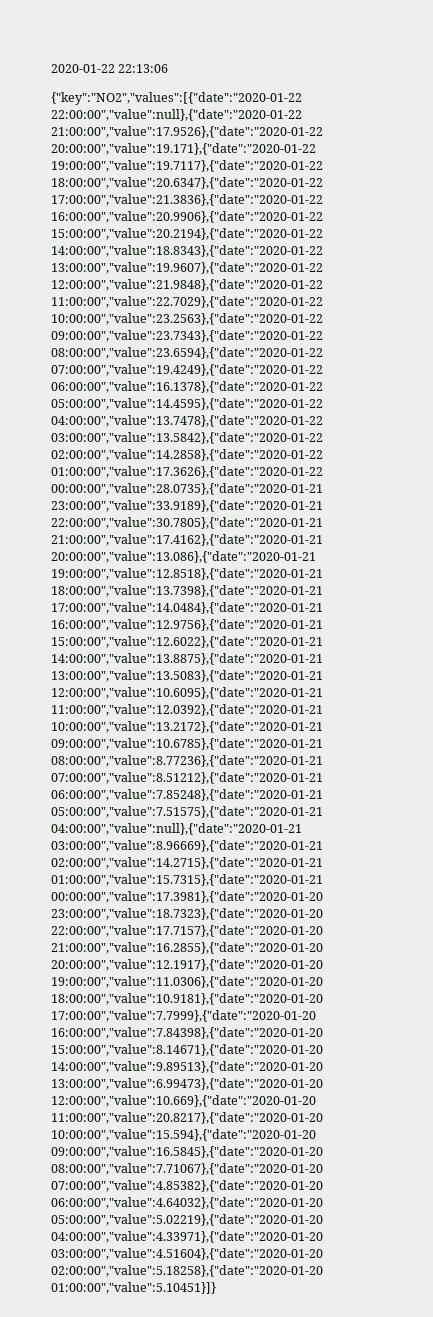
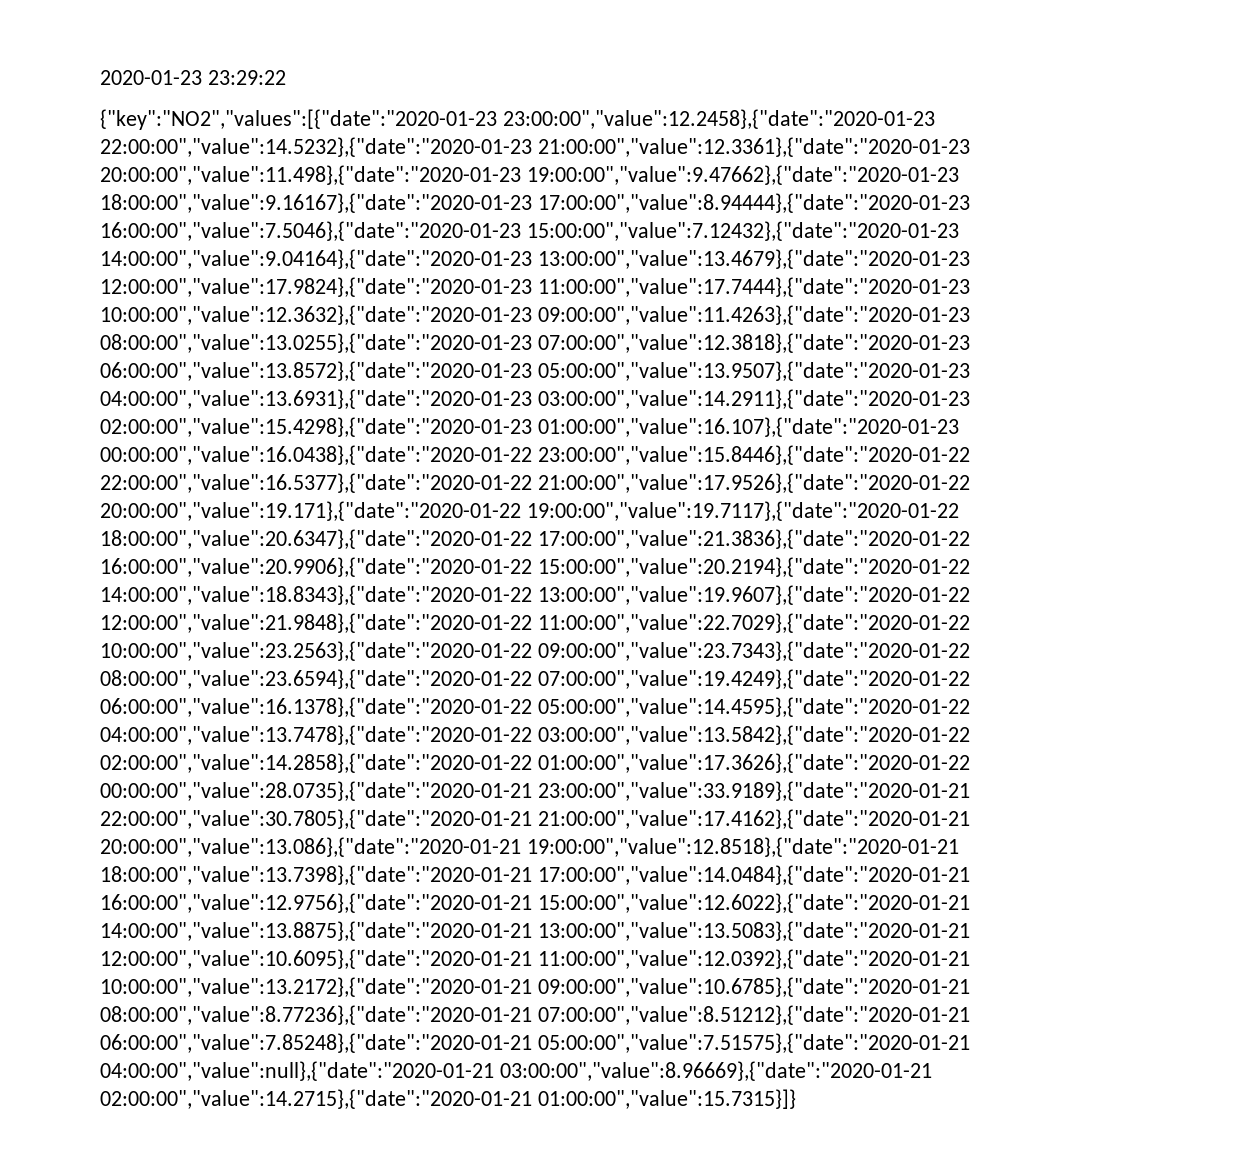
[51,64,169,73] [51,92,302,105] [51,109,302,121] 2020-01-22 22:13:06 // {"key":"NO2","values":[{"date":"2020-01-22 22:00:00","value":null},{"date":"2020-01-22 -> [100,70,286,85] [100,109,935,130] [100,137,970,157] [100,165,959,185] [100,193,970,213] [100,221,959,241] [100,249,970,269] [100,277,970,297] [100,305,970,325] [100,333,970,353] [100,361,970,381] [100,389,970,409] [100,417,959,437] [100,445,970,465] [100,473,532,493] 2020-01-23 23:29:22 // {"key":"NO2","values":[{"date":"2020-01-23 23:00:00","value":12.2458},{"date":"2020-01-23 22:00:00","value":14.5232},{"date":"2020-01-23 21:00:00","value":12.3361},{"date":"2020-01-23 20:00:00","value":11.498},{"date":"2020-01-23 19:00:00","value":9.47662},{"date":"2020-01-23 18:00:00","value":9.16167},{"date":"2020-01-23 17:00:00","value":8.94444},{"date":"2020-01-23 16:00:00","value":7.5046},{"date":"2020-01-23 15:00:00","value":7.12432},{"date":"2020-01-23 14:00:00","value":9.04164},{"date":"2020-01-23 13:00:00","value":13.4679},{"date":"2020-01-23 12:00:00","value":17.9824},{"date":"2020-01-23 11:00:00","value":17.7444},{"date":"2020-01-23 10:00:00","value":12.3632},{"date":"2020-01-23 09:00:00","value":11.4263},{"date":"2020-01-23 08:00:00","value":13.0255},{"date":"2020-01-23 07:00:00","value":12.3818},{"date":"2020-01-23 06:00:00","value":13.8572},{"date":"2020-01-23 05:00:00","value":13.9507},{"date":"2020-01-23 04:00:00","value":13.6931},{"date":"2020-01-23 03:00:00","value":14.2911},{"date":"2020-01-23 02:00:00","value":15.4298},{"date":"2020-01-23 01:00:00","value":16.107},{"date":"2020-01-23 00:00:00","value":16.0438},{"date":"2020-01-22 23:00:00","value":15.8446},{"date":"2020-01-22 22:00:00","value":16.5377},{"date":"2020-01-22
[51,874,323,886] [51,891,323,903] [51,908,323,920] [51,925,323,937] [51,942,323,954] [51,959,323,971] [51,976,323,988] [51,993,323,1005] [51,1010,316,1022] [51,1027,323,1039] [51,1044,323,1056] [51,1061,323,1073] [51,1078,323,1090] [51,1095,316,1107] [51,1112,323,1124] [51,1129,316,1141] [51,1146,323,1158] [51,1163,323,1175] [51,1180,323,1192] [51,1197,323,1209] [51,1214,323,1226] [51,1231,323,1243] [51,1248,323,1260] [51,1265,323,1277] [51,1282,216,1294] 01:00:00","value":15.7315},{"date":"2020-01-21 00:00:00","value":17.3981},{"date":"2020-01-20 23:00:00","value":18.7323},{"date":"2020-01-20 22:00:00","value":17.7157},{"date":"2020-01-20 21:00:00","value":16.2855},{"date":"2020-01-20 20:00:00","value":12.1917},{"date":"2020-01-20 19:00:00","value":11.0306},{"date":"2020-01-20 18:00:00","value":10.9181},{"date":"2020-01-20 17:00:00","value":7.7999},{"date":"2020-01-20 16:00:00","value":7.84398},{"date":"2020-01-20 15:00:00","value":8.14671},{"date":"2020-01-20 14:00:00","value":9.89513},{"date":"2020-01-20 13:00:00","value":6.99473},{"date":"2020-01-20 12:00:00","value":10.669},{"date":"2020-01-20 11:00:00","value":20.8217},{"date":"2020-01-20 10:00:00","value":15.594},{"date":"2020-01-20 09:00:00","value":16.5845},{"date":"2020-01-20 08:00:00","value":7.71067},{"date":"2020-01-20 07:00:00","value":4.85382},{"date":"2020-01-20 06:00:00","value":4.64032},{"date":"2020-01-20 05:00:00","value":5.02219},{"date":"2020-01-20 04:00:00","value":4.33971},{"date":"2020-01-20 03:00:00","value":4.51604},{"date":"2020-01-20 02:00:00","value":5.18258},{"date":"2020-01-20 01:00:00","value":5.10451}]} -> [537,1089,796,1109] 01:00:00","value":15.7315}]}

